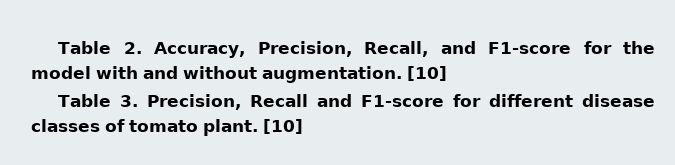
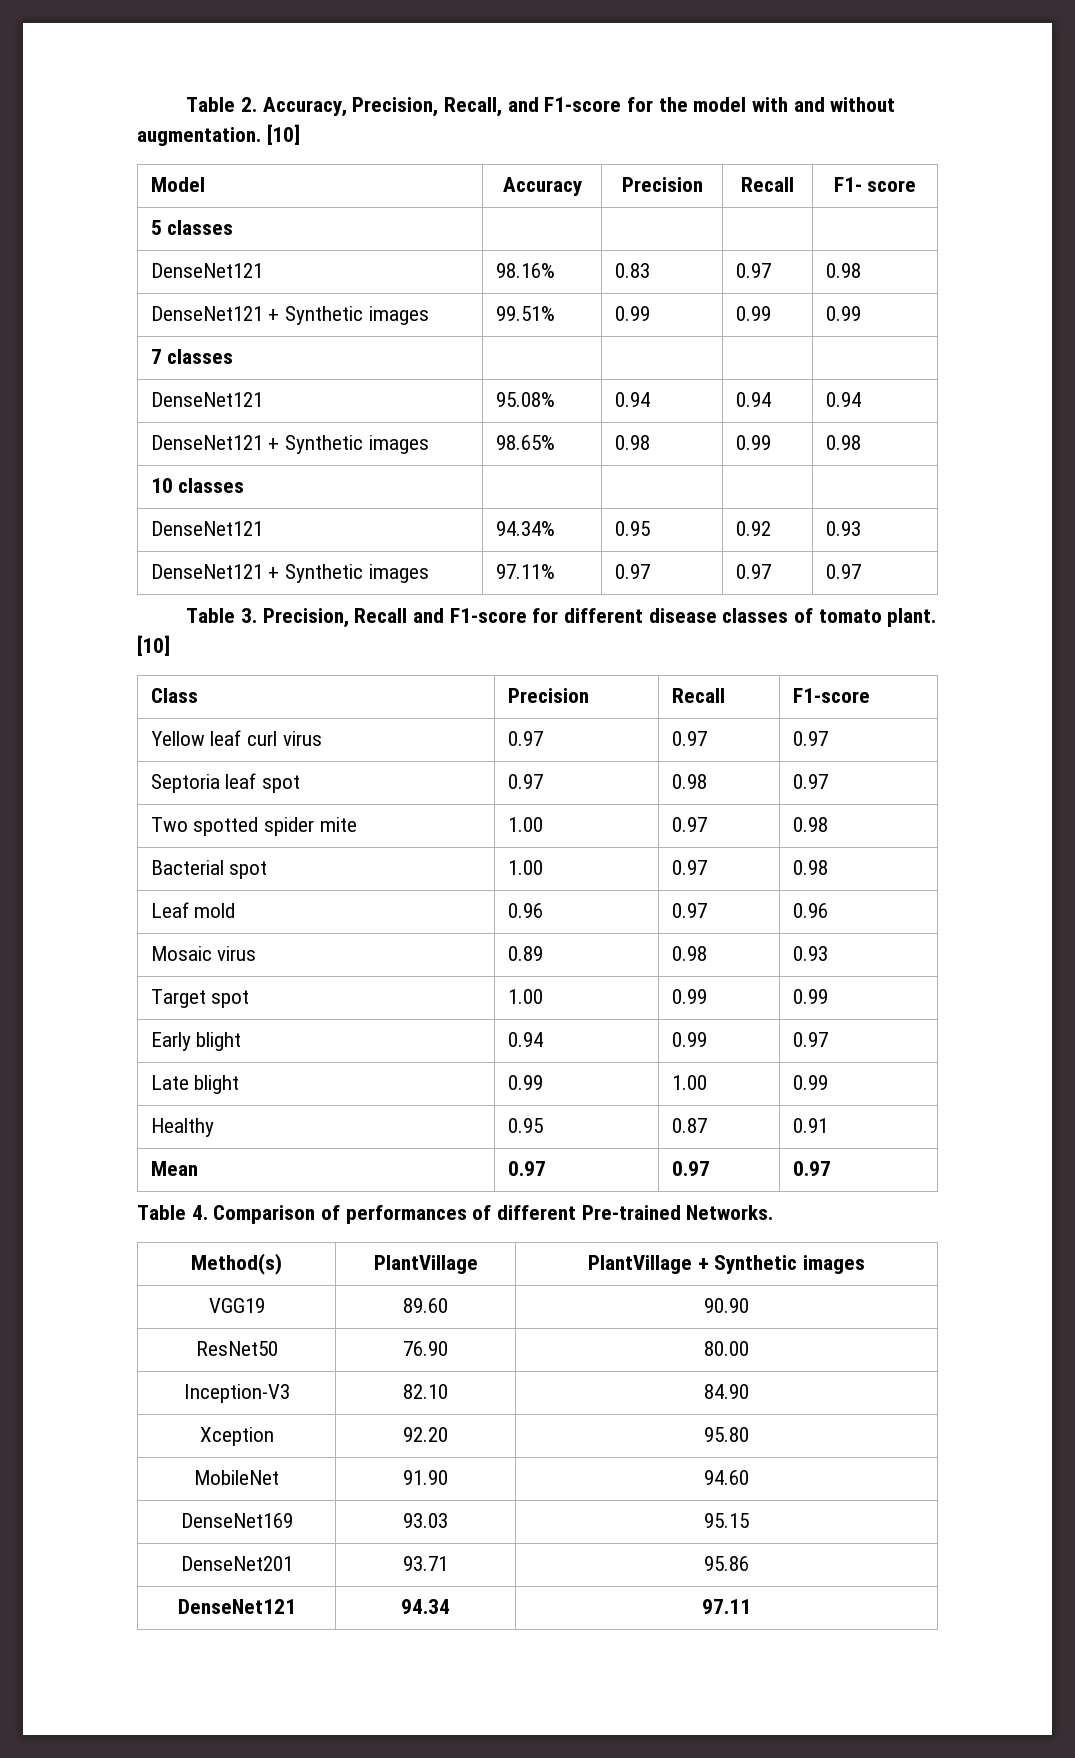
(447, 73) none -> [150,177,205,192] [502,177,582,196] [621,177,703,192] [741,177,794,192] [833,177,917,192] [150,220,234,235] [150,263,263,278] [495,263,555,278] [614,263,650,278] [735,263,771,278] [825,263,861,278] [150,306,429,325] [495,306,555,321] [614,306,650,321] [735,306,771,321] [825,306,861,321] [150,349,234,364] [150,392,263,407] [495,392,555,407] [614,392,650,407] [735,392,771,407] [825,392,861,407] [150,435,429,454] [495,435,555,450] [614,435,650,450] [735,435,771,450] [825,435,861,450] [150,478,245,493] [150,521,263,536] [495,521,555,536] [614,521,650,536] [735,521,771,536] [825,521,861,536] [150,564,429,583] [495,564,555,579] [614,564,650,579] [735,564,771,579] [825,564,861,579] // Model | Accuracy | Precision | Recall | F1- score // 5 classes | | | | // DenseNet121 | 98.16% | 0.83 | 0.97 | 0.98 // DenseNet121 + Synthetic images | 99.51% | 0.99 | 0.99 | 0.99 // 7 classes | | | | // DenseNet121 | 95.08% | 0.94 | 0.94 | 0.94 // DenseNet121 + Synthetic images | 98.65% | 0.98 | 0.99 | 0.98 // 10 classes | | | | // DenseNet121 | 94.34% | 0.95 | 0.92 | 0.93 // DenseNet121 + Synthetic images | 97.11% | 0.97 | 0.97 | 0.97
(303, 126) none -> [150,688,198,703] [507,688,589,703] [671,688,725,703] [792,688,870,703] [150,730,322,746] [507,731,543,746] [671,731,707,746] [792,731,828,746] [150,773,300,793] [507,774,543,789] [671,774,707,789] [792,774,828,789] [150,817,357,836] [507,817,543,832] [671,817,707,832] [792,817,828,832] [150,860,268,879] [507,860,543,875] [671,860,707,875] [792,860,828,875] [150,902,236,918] [507,903,543,918] [671,903,707,918] [792,903,828,918] [150,946,257,961] [507,946,543,961] [671,946,707,961] [792,946,828,961] [150,989,250,1008] [507,989,543,1004] [671,989,707,1004] [792,989,828,1004] [150,1032,242,1051] [507,1032,543,1047] [671,1032,707,1047] [792,1032,828,1047] [150,1075,240,1094] [507,1075,543,1090] [671,1075,707,1090] [792,1075,828,1090] [150,1118,214,1137] [507,1118,543,1133] [671,1118,707,1133] [792,1118,828,1133] [150,1161,198,1176] [507,1161,546,1176] [671,1161,710,1176] [792,1161,831,1176] [137,1205,774,1224] [191,1253,282,1275] [373,1255,478,1274] [587,1255,866,1274] [208,1298,265,1313] [403,1298,448,1313] [704,1298,749,1313] [195,1341,278,1356] [403,1341,448,1356] [704,1341,749,1356] [183,1384,290,1403] [403,1384,448,1399] [704,1384,749,1399] [199,1427,274,1446] [403,1427,448,1442] [704,1427,749,1442] [194,1470,279,1485] [403,1470,448,1485] [704,1470,749,1485] [180,1513,293,1528] [403,1513,448,1528] [704,1513,749,1528] [180,1556,293,1571] [403,1556,448,1571] [704,1556,749,1571] [177,1599,296,1614] [401,1599,450,1614] [702,1599,751,1614] // Class | Precision | Recall | F1-score // Yellow leaf curl virus | 0.97 | 0.97 | 0.97 // Septoria leaf spot | 0.97 | 0.98 | 0.97 // Two spotted spider mite | 1.00 | 0.97 | 0.98 // Bacterial spot | 1.00 | 0.97 | 0.98 // Leaf mold | 0.96 | 0.97 | 0.96 // Mosaic virus | 0.89 | 0.98 | 0.93 // Target spot | 1.00 | 0.99 | 0.99 // Early blight | 0.94 | 0.99 | 0.97 // Late blight | 0.99 | 1.00 | 0.99 // Healthy | 0.95 | 0.87 | 0.91 // Mean | 0.97 | 0.97 | 0.97 // Table 4. Comparison of performances of different Pre-trained Networks. // Method(s) | PlantVillage | PlantVillage + Synthetic images // VGG19 | 89.60 | 90.90 // ResNet50 | 76.90 | 80.00 // Inception-V3 | 82.10 | 84.90 // Xception | 92.20 | 95.80 // MobileNet | 91.90 | 94.60 // DenseNet169 | 93.03 | 95.15 // DenseNet201 | 93.71 | 95.86 // DenseNet121 | 94.34 | 97.11

